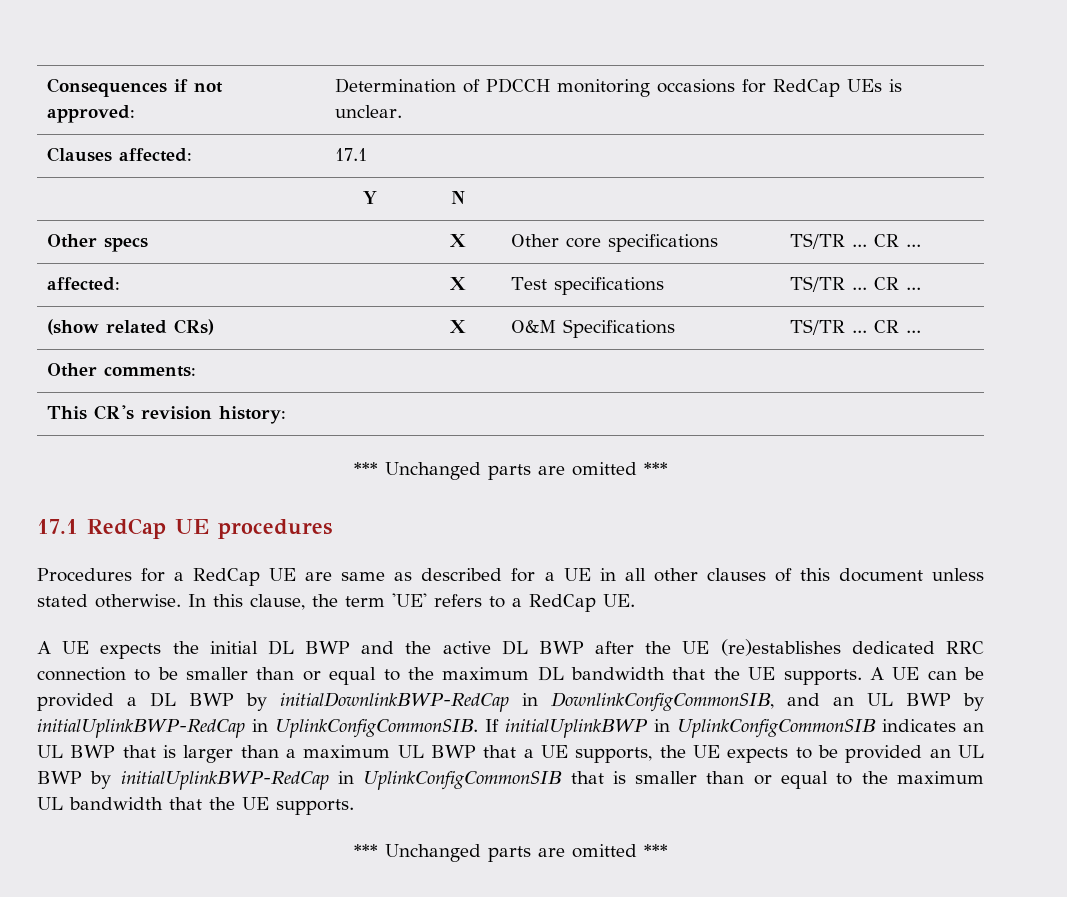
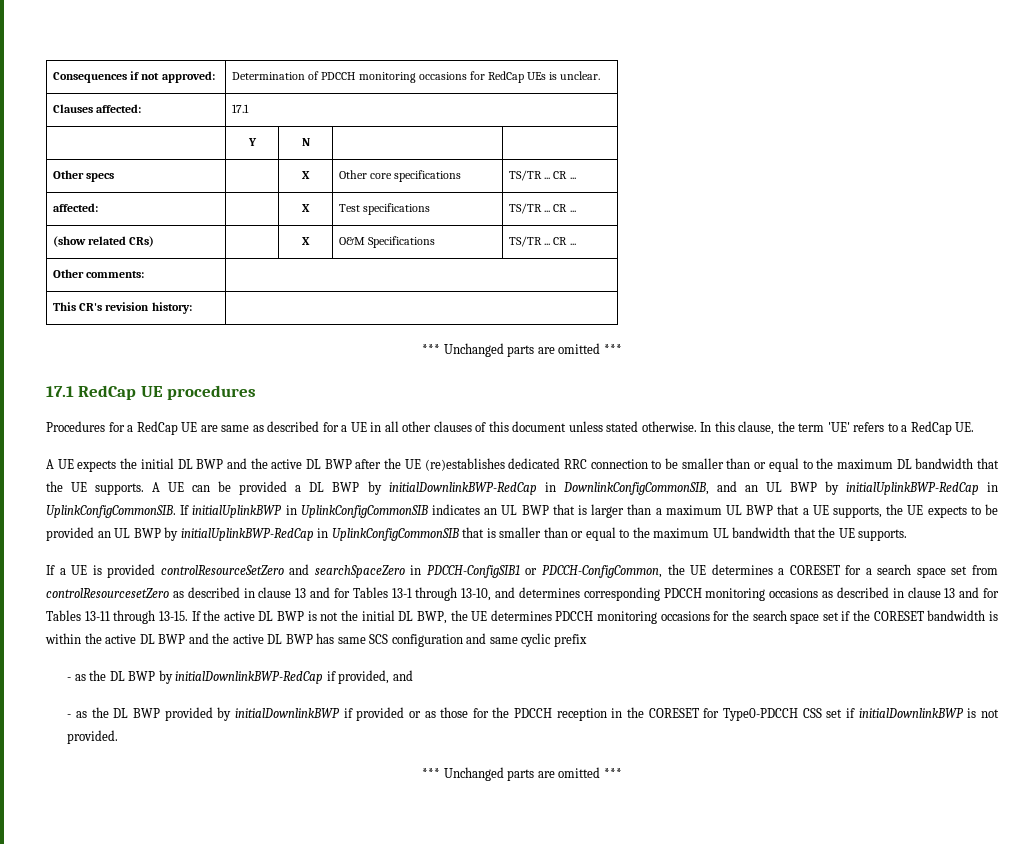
(354, 807) none -> [46,564,998,578] [46,587,1000,601] [46,610,998,624] [45,633,587,647] [67,670,413,684] [67,707,999,721] [67,730,119,744] // If a UE is provided controlResourceSetZero and searchSpaceZero in PDCCH-ConfigSIB1 or PDCCH-ConfigCommon, the UE determines a CORESET for a search space set from controlResourcesetZero as described in clause 13 and for Tables 13-1 through 13-10, and determines corresponding PDCCH monitoring occasions as described in clause 13 and for Tables 13-11 through 13-15. If the active DL BWP is not the initial DL BWP, the UE determines PDCCH monitoring occasions for the search space set if the CORESET bandwidth is within the active DL BWP and the active DL BWP has same SCS configuration and same cyclic prefix // - as the DL BWP by initialDownlinkBWP-RedCap if provided, and // - as the DL BWP provided by initialDownlinkBWP if provided or as those for the PDCCH reception in the CORESET for Type0-PDCCH CSS set if initialDownlinkBWP is not provided.

